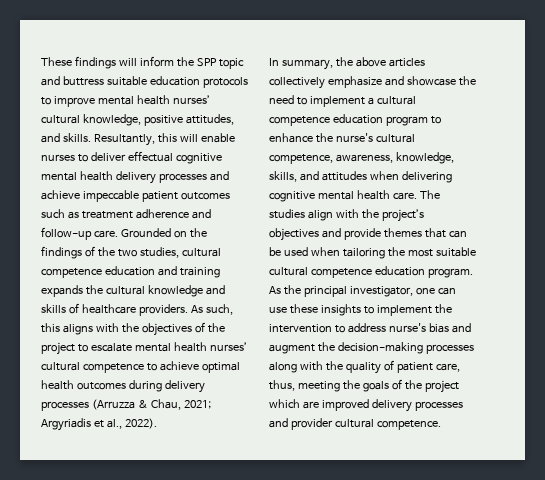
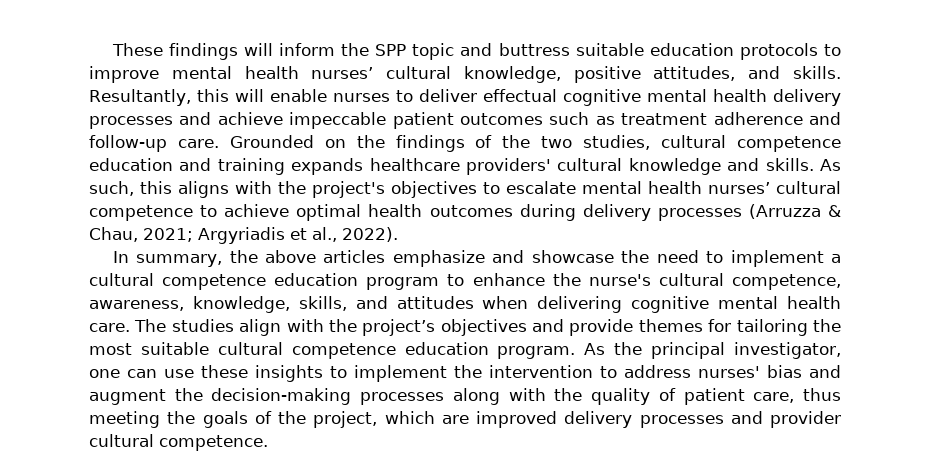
[85,285,103,295] the -> [369,158,551,175] healthcare providers'
[41,303,188,316] skills of healthcare providers. -> [765,158,814,171] skills.
[141,322,225,336] [41,342,75,355] objectives of the project -> [312,181,477,198] project's objectives
[269,77,325,89] collectively -> (386, 256) none
[424,228,467,238] [269,247,340,256] that can be used when -> [708,319,732,332] for
[388,323,426,332] nurse's -> [698,366,760,378] nurses'
[269,380,295,391] thus, -> [803,388,842,401] thus
[424,380,459,393] project -> [313,411,378,428] project,

